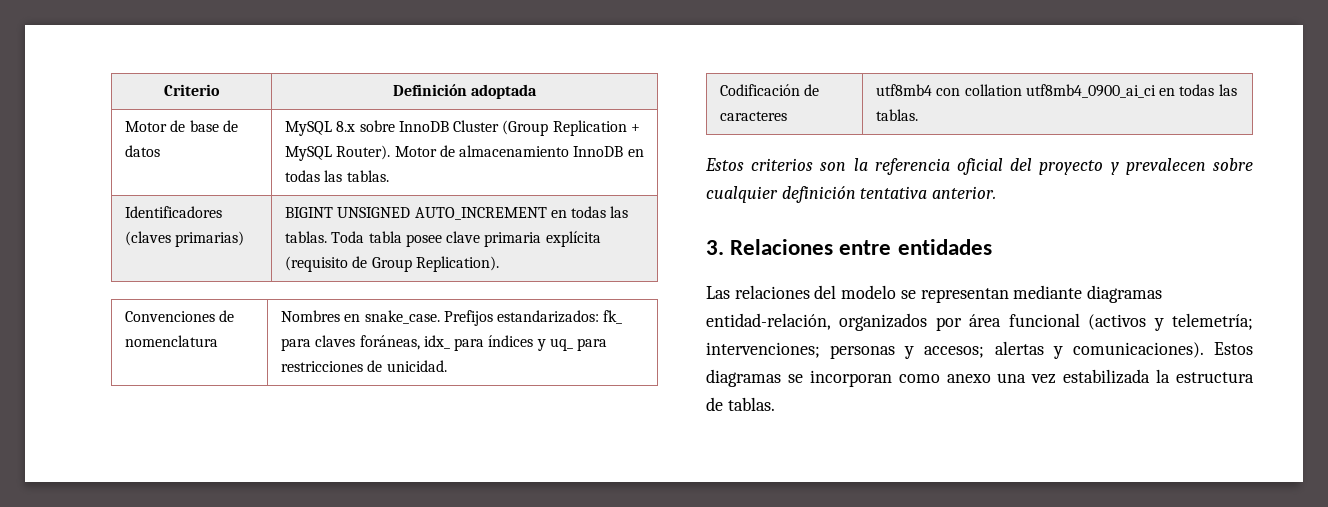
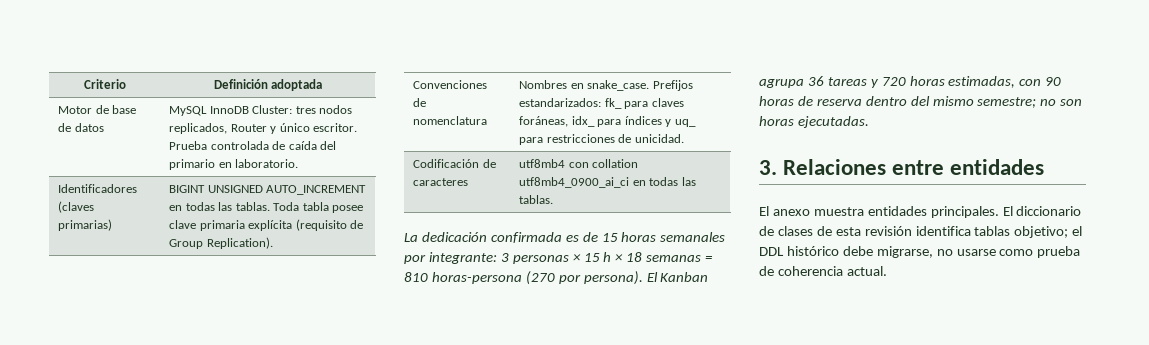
[336,120,641,136] [284,145,644,161] [284,170,389,182] 8.x sobre InnoDB Cluster (Group Replication + MySQL Router). Motor de almacenamiento InnoDB en todas las tablas. -> [209,105,353,114] [169,123,358,134] [169,141,337,150] [169,159,299,170] InnoDB Cluster: tres nodos replicados, Router y único escritor. Prueba controlada de caída del primario en laboratorio.
[705,158,1253,175] [706,186,997,203] [706,239,992,255] [706,285,1163,303] [706,313,1253,331] [706,341,1253,359] [706,369,1254,387] [706,397,775,411] Estos criterios son la referencia oficial del proyecto y prevalecen sobre cualquier definición tentativa anterior. // 3. Relaciones entre entidades // Las relaciones del modelo se representan mediante diagramas entidad-relación, organizados por área funcional (activos y telemetría; intervenciones; personas y accesos; alertas y comunicaciones). Estos diagramas se incorporan como anexo una vez estabilizada la estructura de tablas. -> [404,232,726,243] [404,252,714,264] [404,271,709,285] [759,76,1062,88] [759,96,1083,108] [759,116,869,128] [759,159,1045,175] [759,206,1082,218] [759,226,1083,238] [759,246,1081,258] [759,266,887,276] La dedicación confirmada es de 15 horas semanales por integrante: 3 personas × 15 h × 18 semanas = 810 horas-persona (270 por persona). El Kanban agrupa 36 tareas y 720 horas estimadas, con 90 horas de reserva dentro del mismo semestre; no son horas ejecutadas. // 3. Relaciones entre entidades // El anexo muestra entidades principales. El diccionario de clases de esta revisión identifica tablas objetivo; el DDL histórico debe migrarse, no usarse como prueba de coherencia actual.

